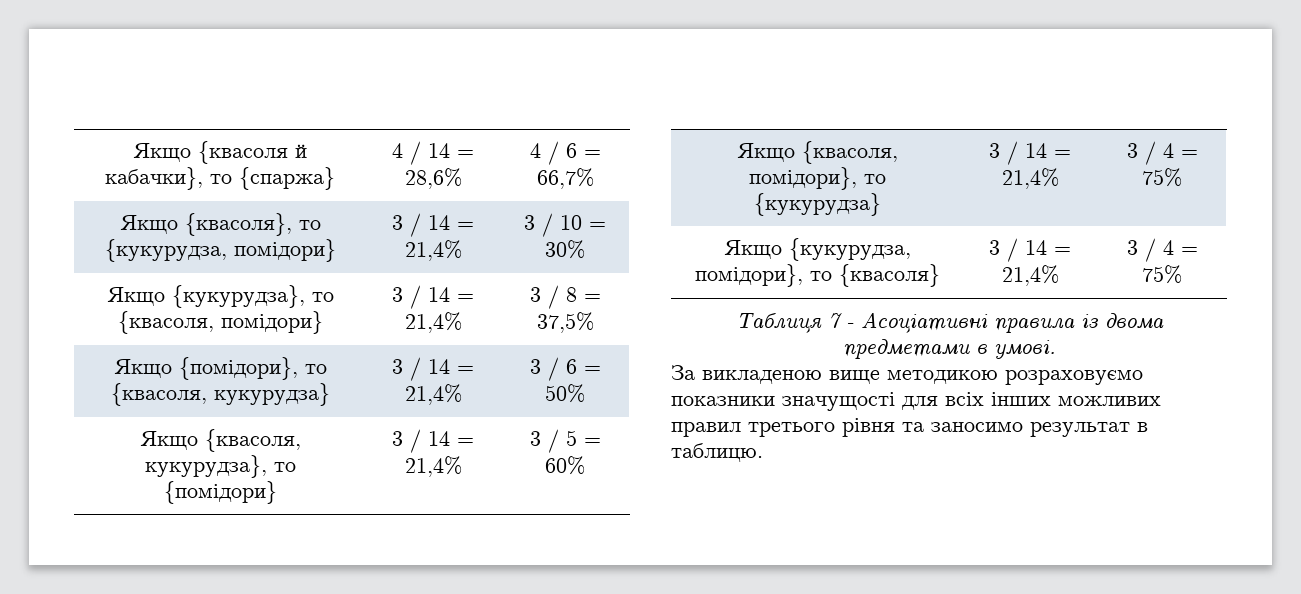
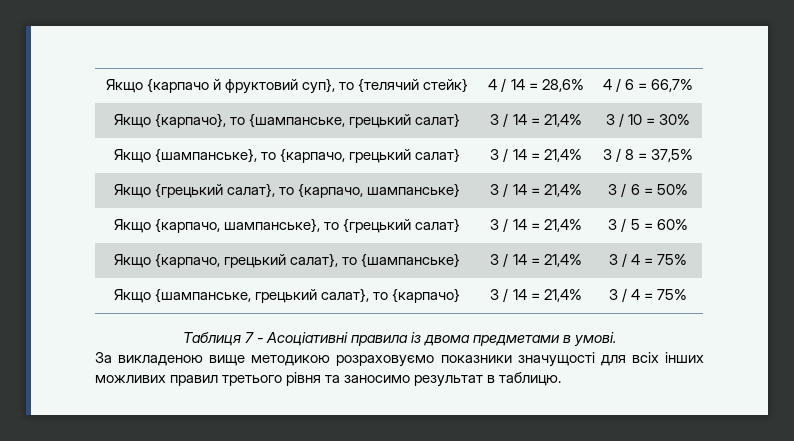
[133,141,307,164] [104,167,335,190] Якщо {квасоля й кабачки}, то {спаржа} -> [105,78,469,94] Якщо {карпачо й фруктовий суп}, то {телячий стейк}
[184,213,321,236] [104,239,336,262] {квасоля}, то {кукурудза, помідори} -> [154,113,461,128] {карпачо}, то {шампанське, грецький салат}
[171,285,334,308] [117,311,323,334] {кукурудза}, то {квасоля, помідори} -> [154,148,461,163] {шампанське}, то {карпачо, грецький салат}
[178,357,327,380] [110,383,330,406] {помідори}, то {квасоля, кукурудза} -> [154,183,461,198] {грецький салат}, то {карпачо, шампанське}
[204,429,301,452] [144,455,296,478] [163,481,277,504] {квасоля, кукурудза}, то {помідори} -> [154,218,461,233] {карпачо, шампанське}, то {грецький салат}
[801,141,898,164] [748,167,886,190] [753,193,881,216] {квасоля, помідори}, то {кукурудза} -> [154,253,461,268] {карпачо, грецький салат}, то {шампанське}
[788,238,911,261] [694,264,940,287] {кукурудза, помідори}, то {квасоля} -> [154,288,461,303] {шампанське, грецький салат}, то {карпачо}

